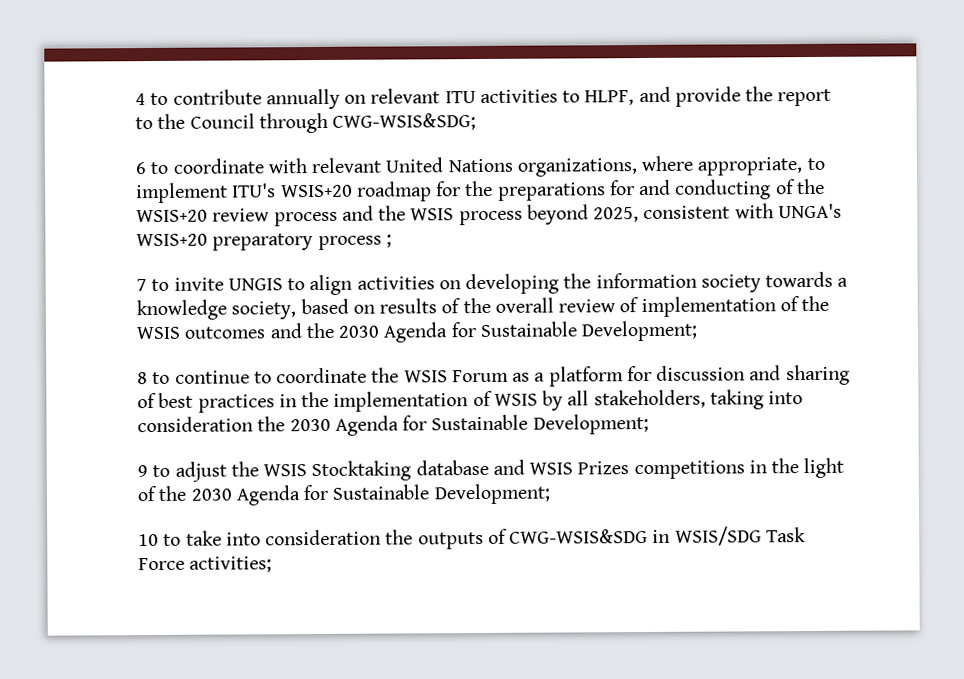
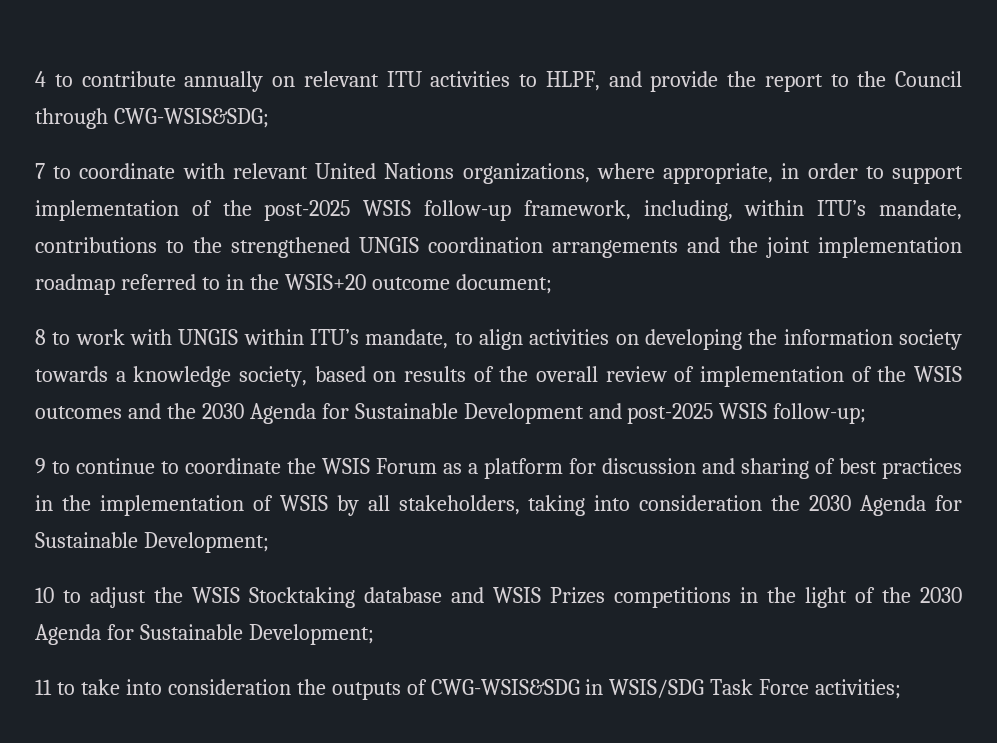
[135,162,146,175] 6 -> [35,163,45,179] 7
[806,157,825,171] [136,178,825,204] [136,203,842,227] [136,233,392,251] [136,277,283,292] to implement ITU's WSIS+20 roadmap for the preparations for and conducting of the WSIS+20 review process and the WSIS process beyond 2025, consistent with UNGA's WSIS+20 preparatory process ; // 7 to invite UNGIS -> [781,163,964,184] [35,200,962,221] [35,237,962,258] [35,274,552,295] [35,329,449,349] in order to support implementation of the post-2025 WSIS follow-up framework, including, within ITU’s mandate, contributions to the strengthened UNGIS coordination arrangements and the joint implementation roadmap referred to in the WSIS+20 outcome document; // 8 to work with UNGIS within ITU’s mandate,
[581,320,699,342] [137,372,148,385] Development; // 8 -> [463,403,867,424] [35,458,46,474] Development and post-2025 WSIS follow-up; // 9
[137,465,148,478] 9 -> [35,587,54,603] 10
[138,533,159,547] 10 -> [35,679,52,695] 11

